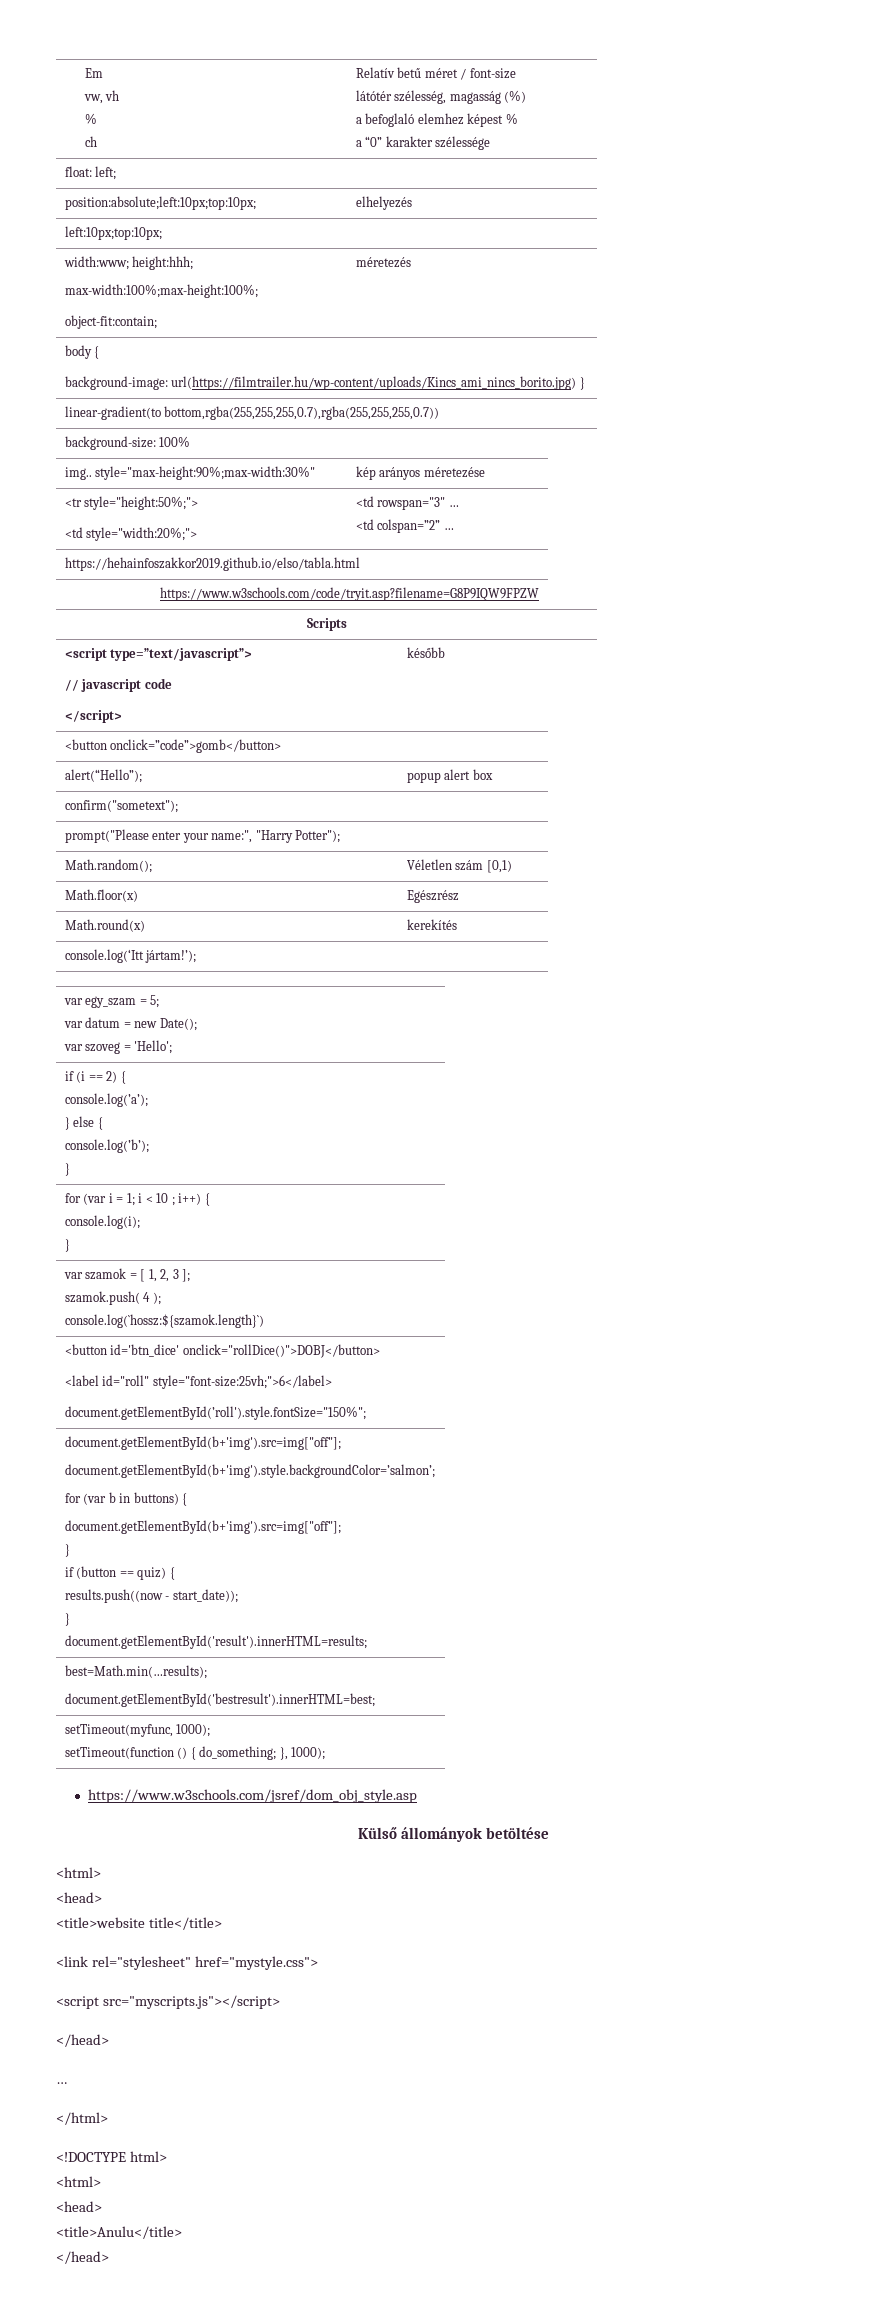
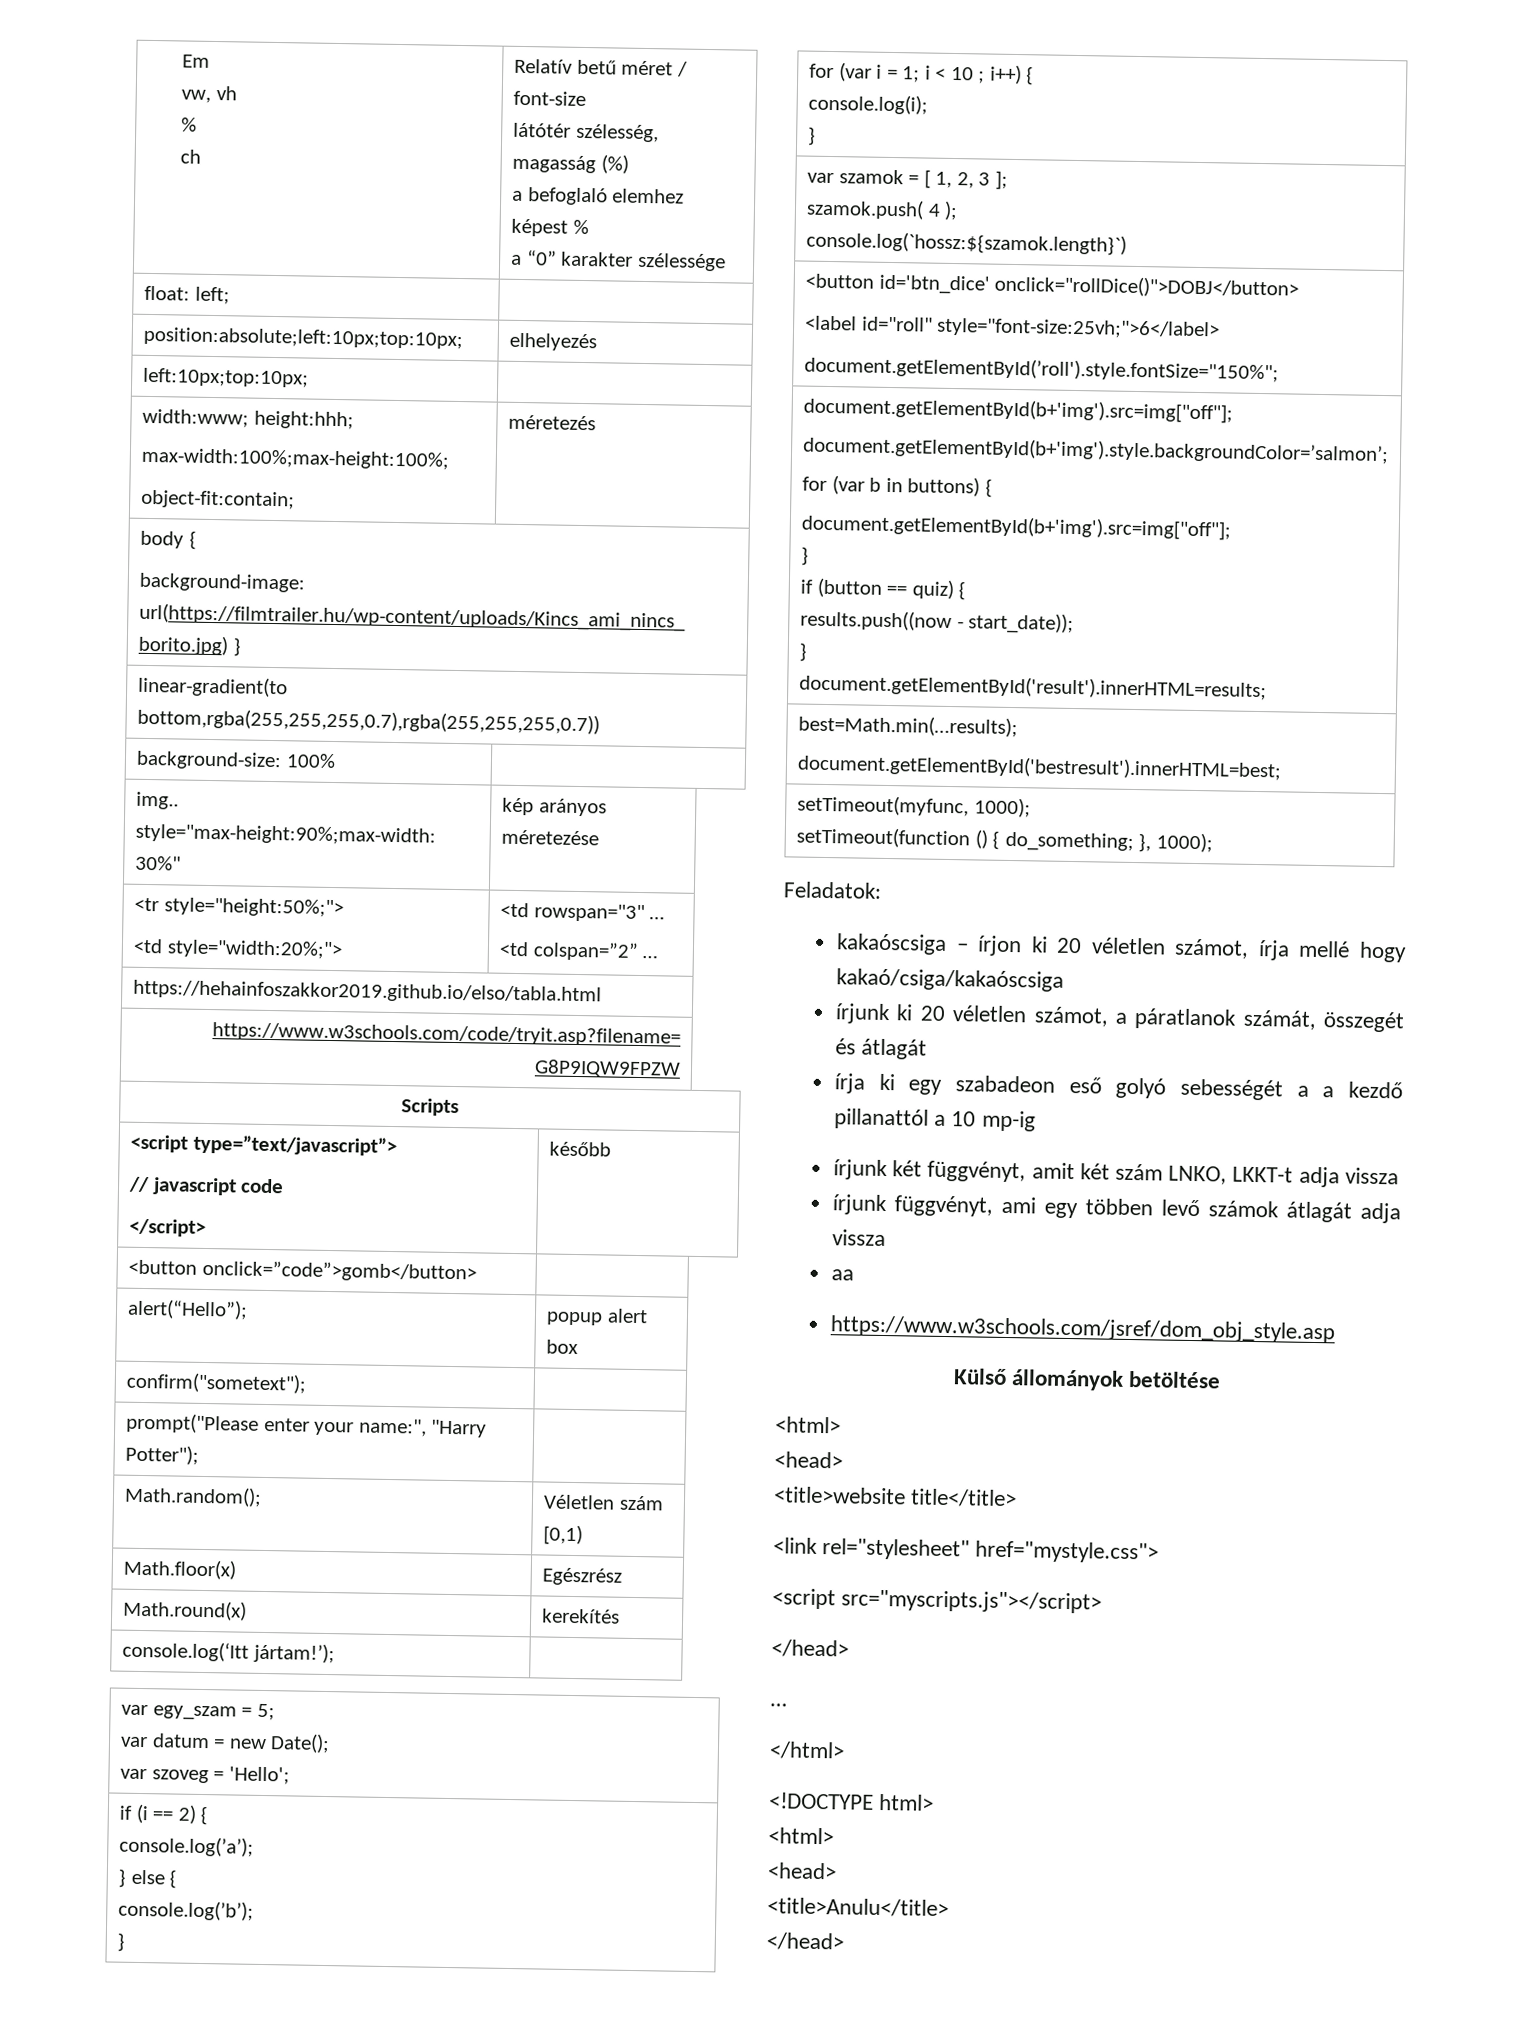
(326, 1753) none -> [783,881,882,899] [835,933,1407,963] [835,968,1064,992] [834,1003,1405,1033] [834,1038,928,1060] [833,1073,1403,1101] [833,1108,1036,1132] [832,1159,1399,1188] [831,1194,1401,1224] [831,1229,886,1247] [830,1269,854,1281] // Feladatok: // kakaóscsiga – írjon ki 20 véletlen számot, írja mellé hogy kakaó/csiga/kakaóscsiga // írjunk ki 20 véletlen számot, a páratlanok számát, összegét és átlagát // írja ki egy szabadeon eső golyó sebességét a a kezdő pillanattól a 10 mp-ig // írjunk két függvényt, amit két szám LNKO, LKKT-t adja vissza // írjunk függvényt, ami egy többen levő számok átlagát adja vissza // aa

